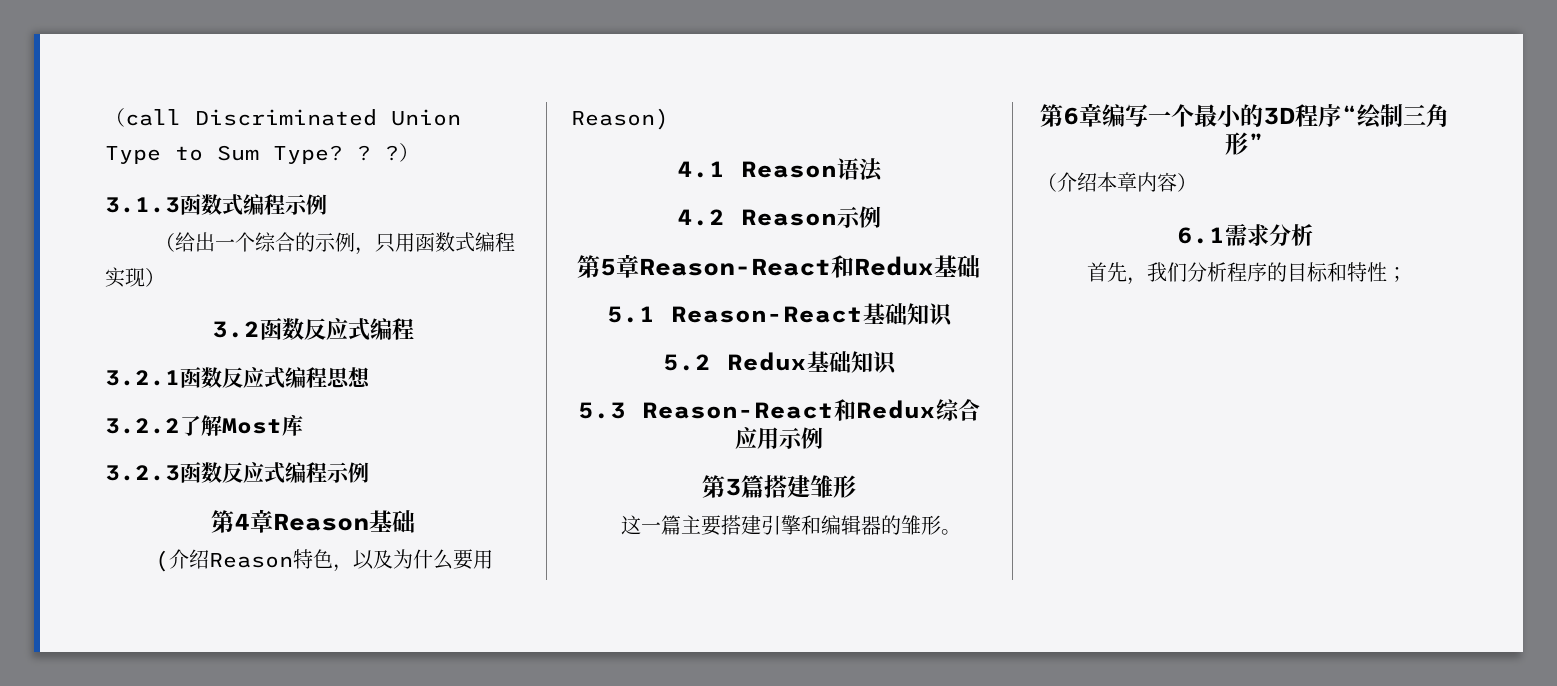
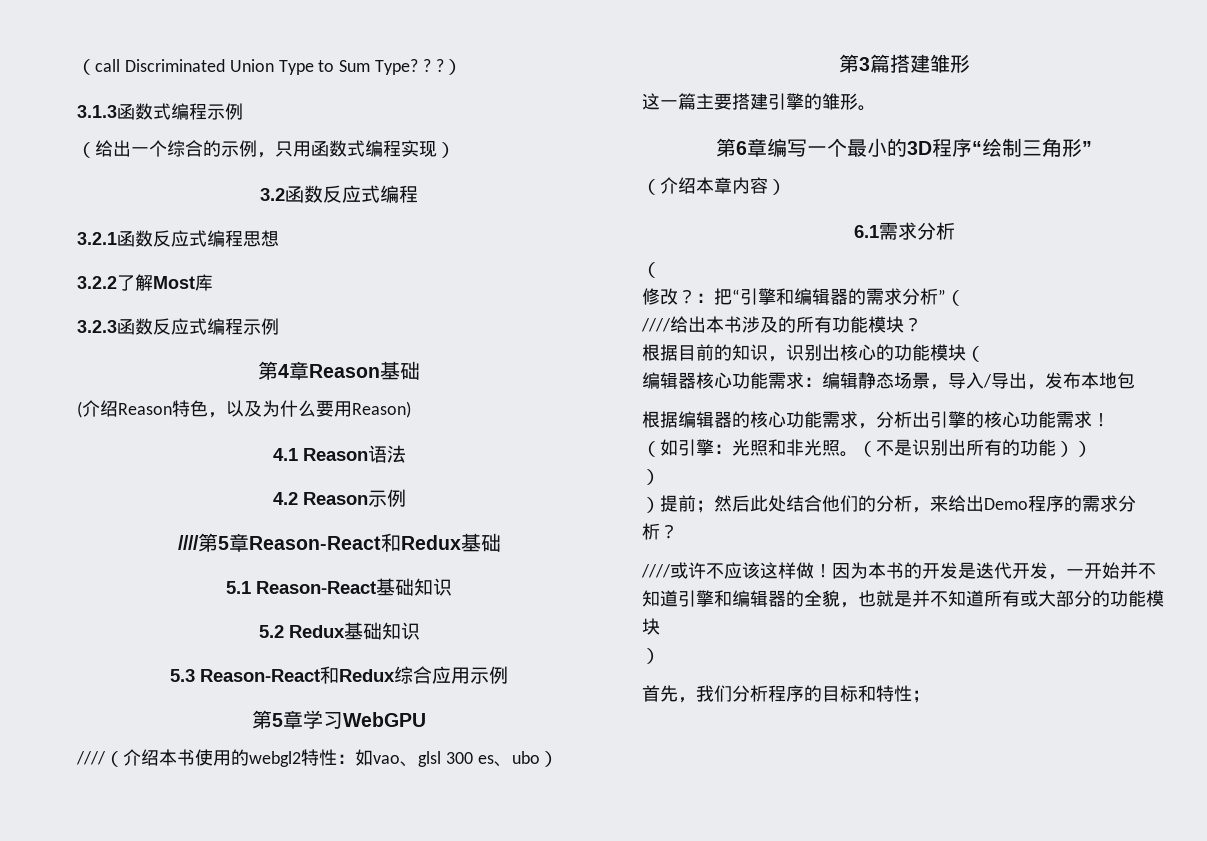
(881, 217) none -> [177,535,199,550] ////
(823, 438) none -> [252,710,426,729] [76,749,558,767] // 第5章学习WebGPU // ////（介绍本书使用的webgl2特性：如vao、glsl 300 es、ubo）
[801,515,882,535] 和编辑器 -> (804, 101) none
(1313, 235) none -> [642,262,660,278] [642,288,964,306] [641,316,922,333] [642,344,984,362] [642,372,1135,390] [642,411,1110,429] [642,439,1092,457] [642,469,660,485] [642,495,1136,513] [642,523,678,540] [641,562,1156,580] [642,590,1164,608] [642,618,660,635] [642,648,660,664] // （ // 修改？：把“引擎和编辑器的需求分析”（ // ////给出本书涉及的所有功能模块？ // 根据目前的知识，识别出核心的功能模块（ // 编辑器核心功能需求：编辑静态场景，导入/导出，发布本地包 // 根据编辑器的核心功能需求，分析出引擎的核心功能需求！ // （如引擎：光照和非光照。（不是识别出所有的功能）） // ） // ）提前；然后此处结合他们的分析，来给出Demo程序的需求分析？ // ////或许不应该这样做！因为本书的开发是迭代开发，一开始并不知道引擎和编辑器的全貌，也就是并不知道所有或大部分的功能模块 // ）

